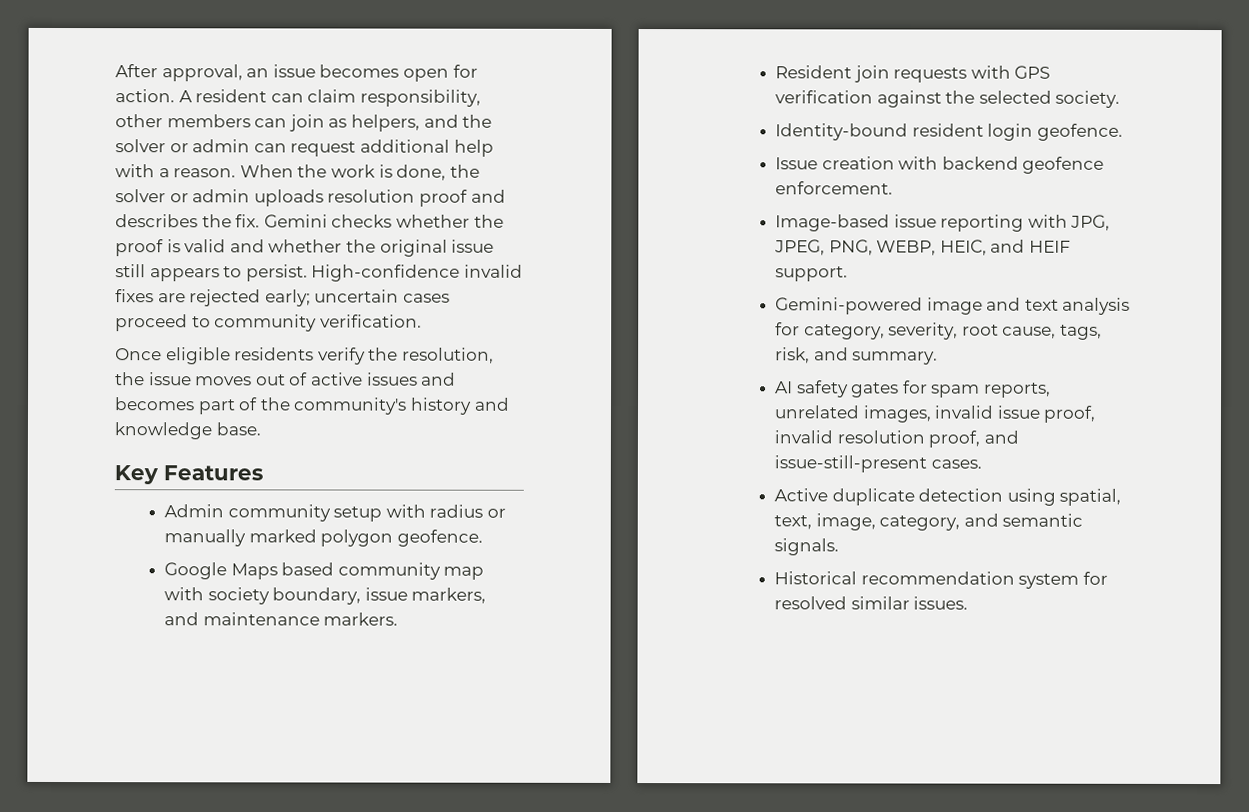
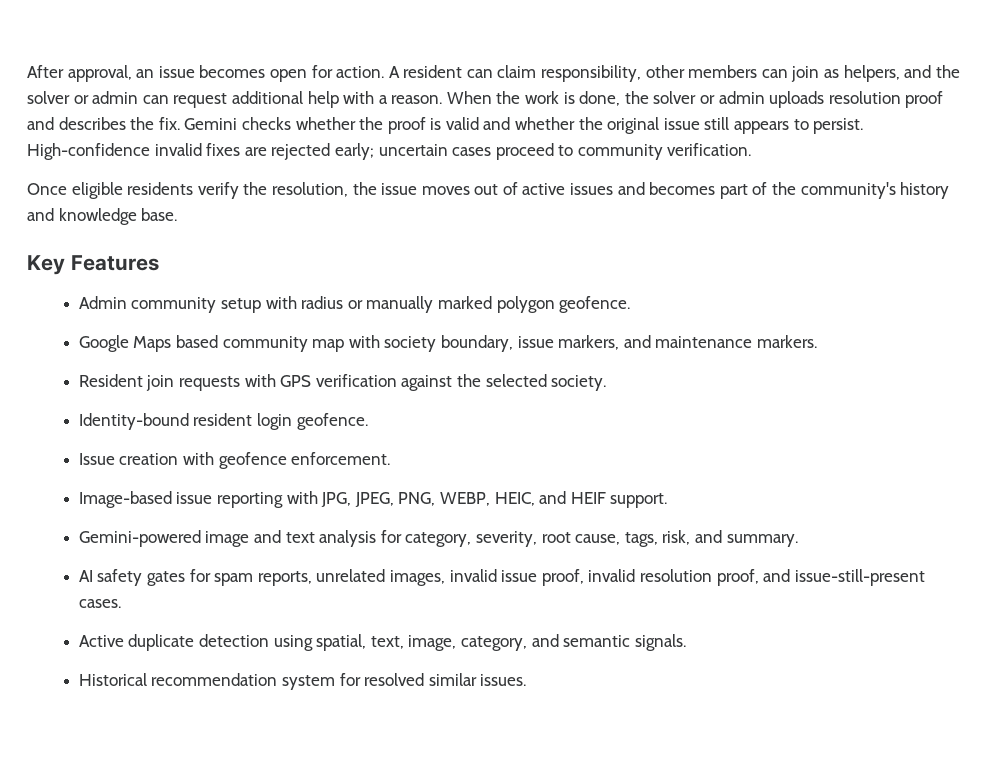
[941,156,1019,170] backend -> (215, 458) none

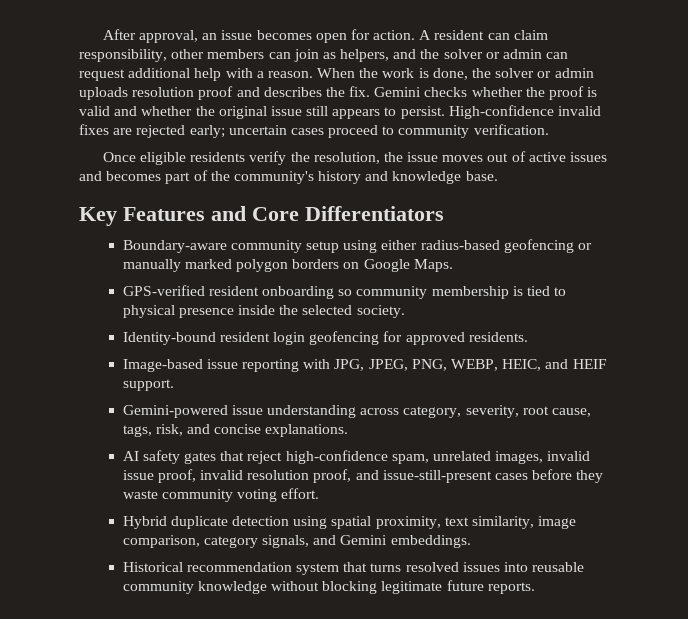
[78,296,631,313] [78,335,817,352] [78,374,453,391] // Admin community setup with radius or manually marked polygon geofence. // Google Maps based community map with society boundary, issue markers, and maintenance markers. // Resident join requests with GPS verification against -> [211,206,444,221] [122,239,593,253] [122,259,453,272] [122,285,567,299] [122,305,276,318] and Core Differentiators // Boundary-aware community setup using either radius-based geofencing or manually marked polygon borders on Google Maps. // GPS-verified resident onboarding so community membership is tied to physical presence inside
[296,413,368,430] [78,452,391,469] geofence. // Issue creation with geofence enforcement. -> [309,331,528,345] geofencing for approved residents.
[205,530,402,547] image and text analysis for -> [231,405,400,418] issue understanding across
[726,534,798,547] summary. -> [214,424,349,437] concise explanations.
[189,569,312,586] for spam reports, -> [220,450,429,464] that reject high-confidence spam,
[78,599,121,608] [78,634,686,651] [78,673,527,690] cases. // Active duplicate detection using spatial, text, image, category, and semantic signals. // Historical recommendation system for resolved similar issues. -> [495,469,604,483] [122,488,320,502] [122,516,577,529] [122,535,471,548] [122,562,585,575] [122,580,535,594] cases before they waste community voting effort. // Hybrid duplicate detection using spatial proximity, text similarity, image comparison, category signals, and Gemini embeddings. // Historical recommendation system that turns resolved issues into reusable community knowledge without blocking legitimate future reports.

